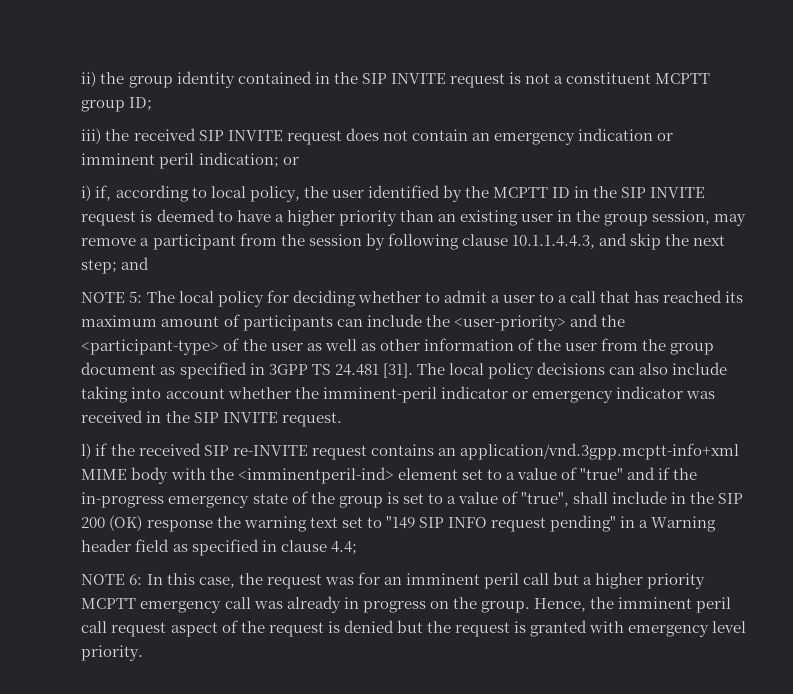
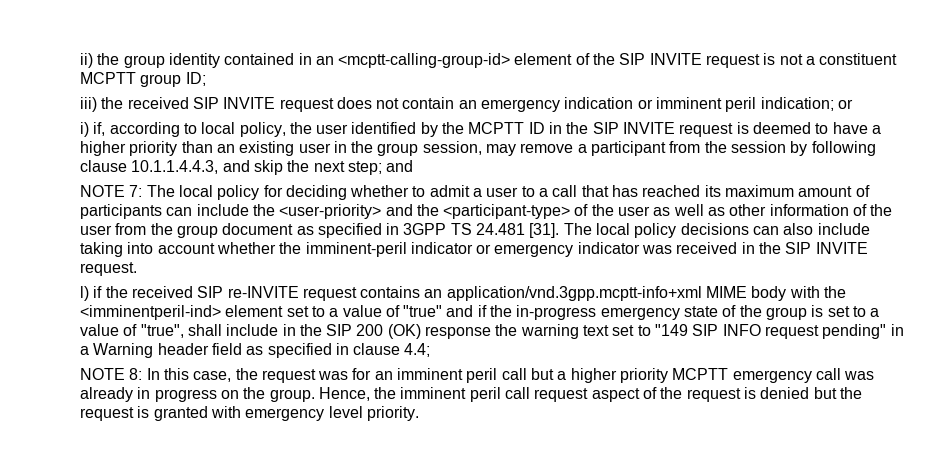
(330, 78) none -> [315,53,590,68] an <mcptt-calling-group-id> element of
[129,291,143,303] 5: -> [129,185,143,197] 7:
[129,574,143,585] 6: -> [129,368,143,380] 8:

